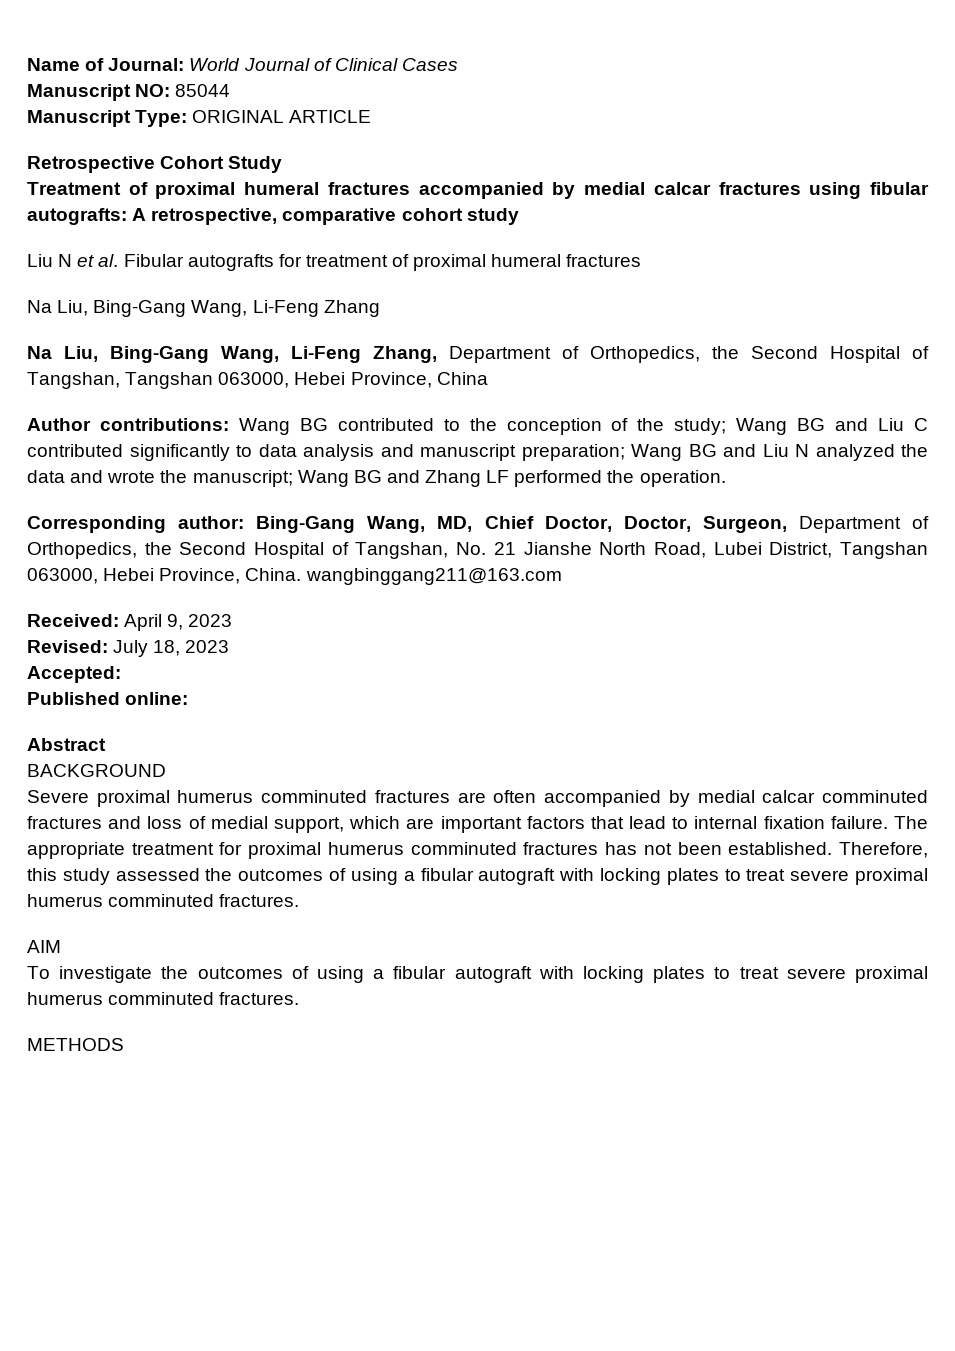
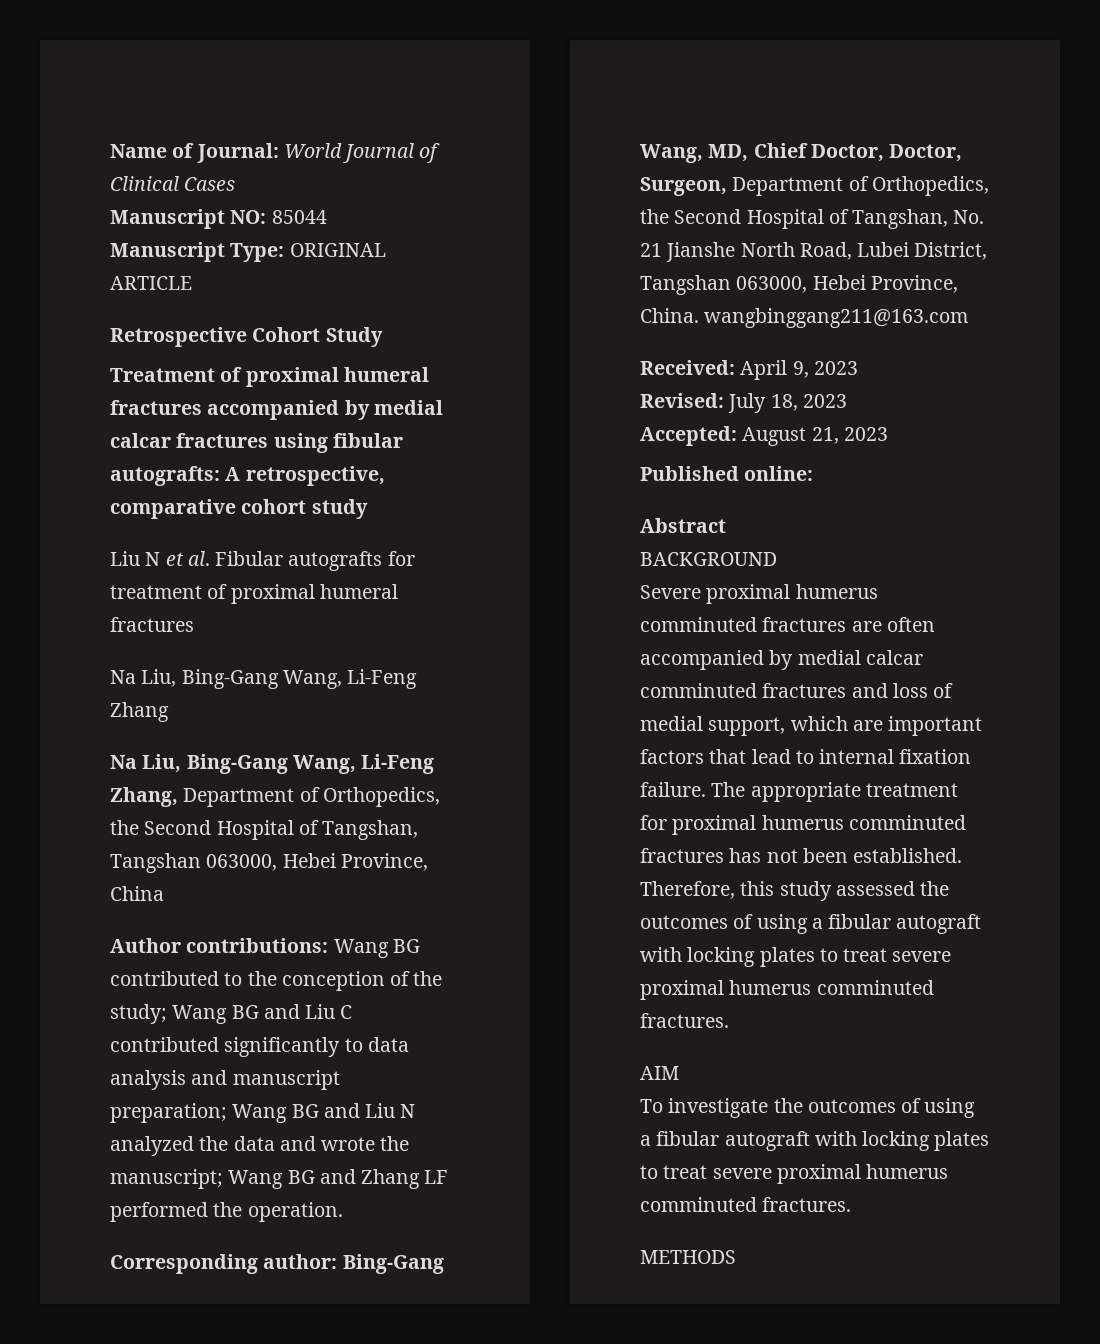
(121, 674) none -> [742,427,888,446] August 21, 2023

